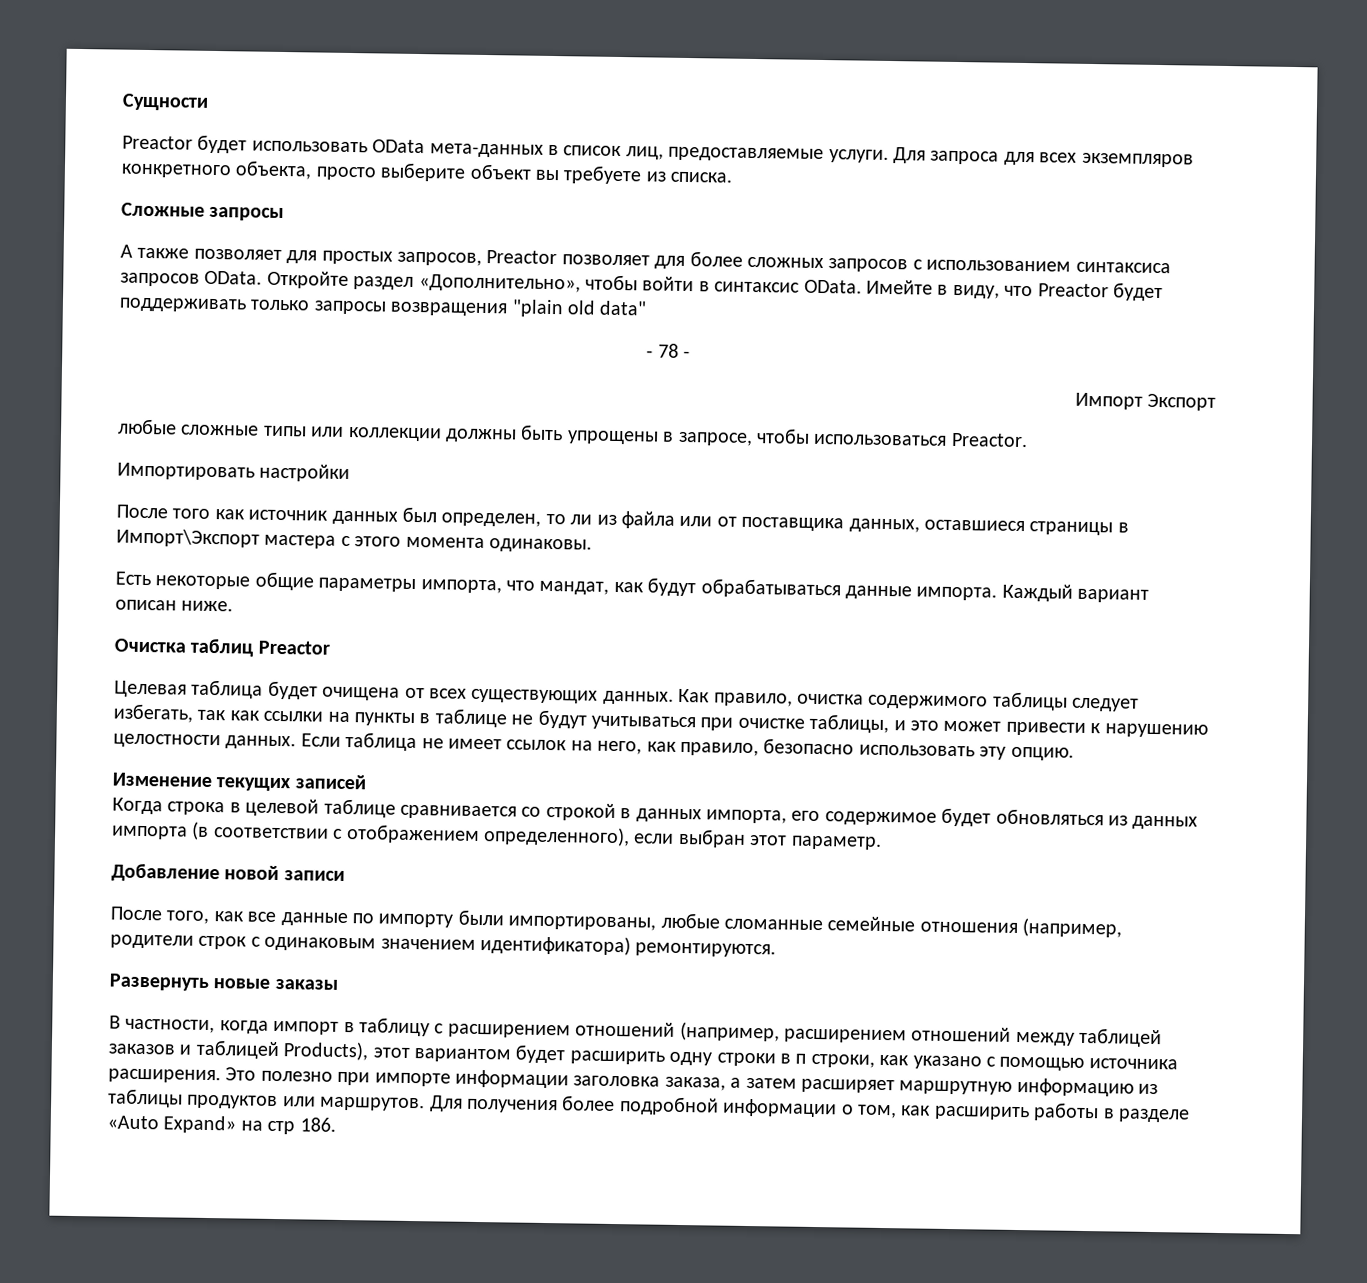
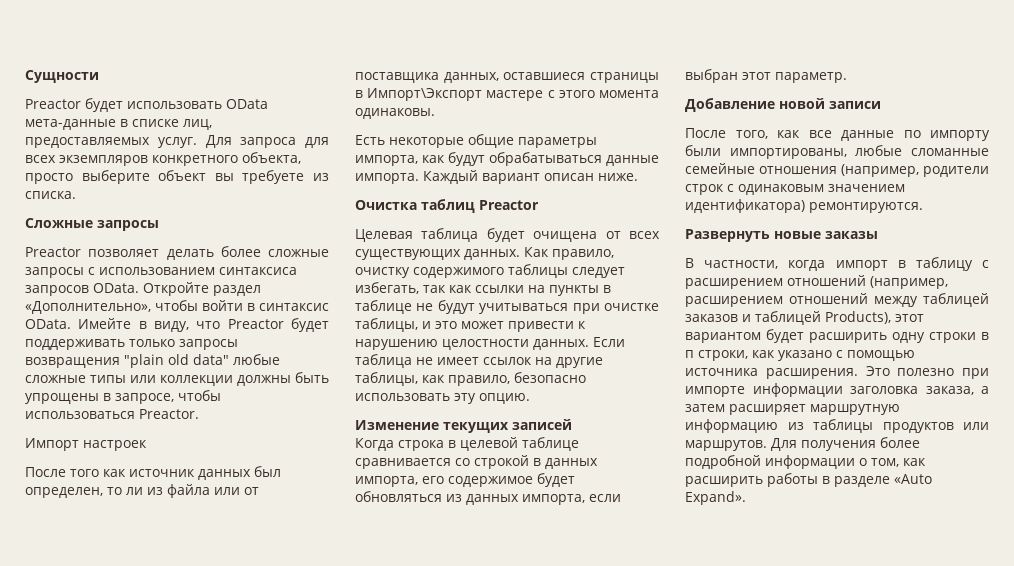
[429,143,889,163] мета-данных в список лиц, предоставляемые услуги. -> [25,119,212,130] [25,137,197,148] мета-данные в списке лиц, предоставляемых услуг.
[120,244,909,273] А также позволяет для простых запросов, Preactor позволяет для более сложных запросов -> [25,246,329,260] [25,267,84,278] Preactor позволяет делать более сложные запросы
[646,343,690,359] [1074,392,1216,411] // - 78 - // Импорт Экспорт // -> (229, 359) none
[117,462,351,483] Импортировать настройки -> [25,438,147,451] Импорт настроек
[264,534,337,549] мастера -> [486,90,544,101] мастере
[506,580,610,595] что мандат, -> (418, 160) none
[796,693,864,705] очистка -> [355,267,410,278] очистку
[597,740,643,755] него, -> [556,357,603,368] [355,372,418,386] другие таблицы,
[112,821,630,847] импорта (в соответствии с отображением определенного), -> [522,494,585,505] импорта,
[163,1115,336,1135] Expand» на стр 186. -> [685,491,746,505] Expand».

